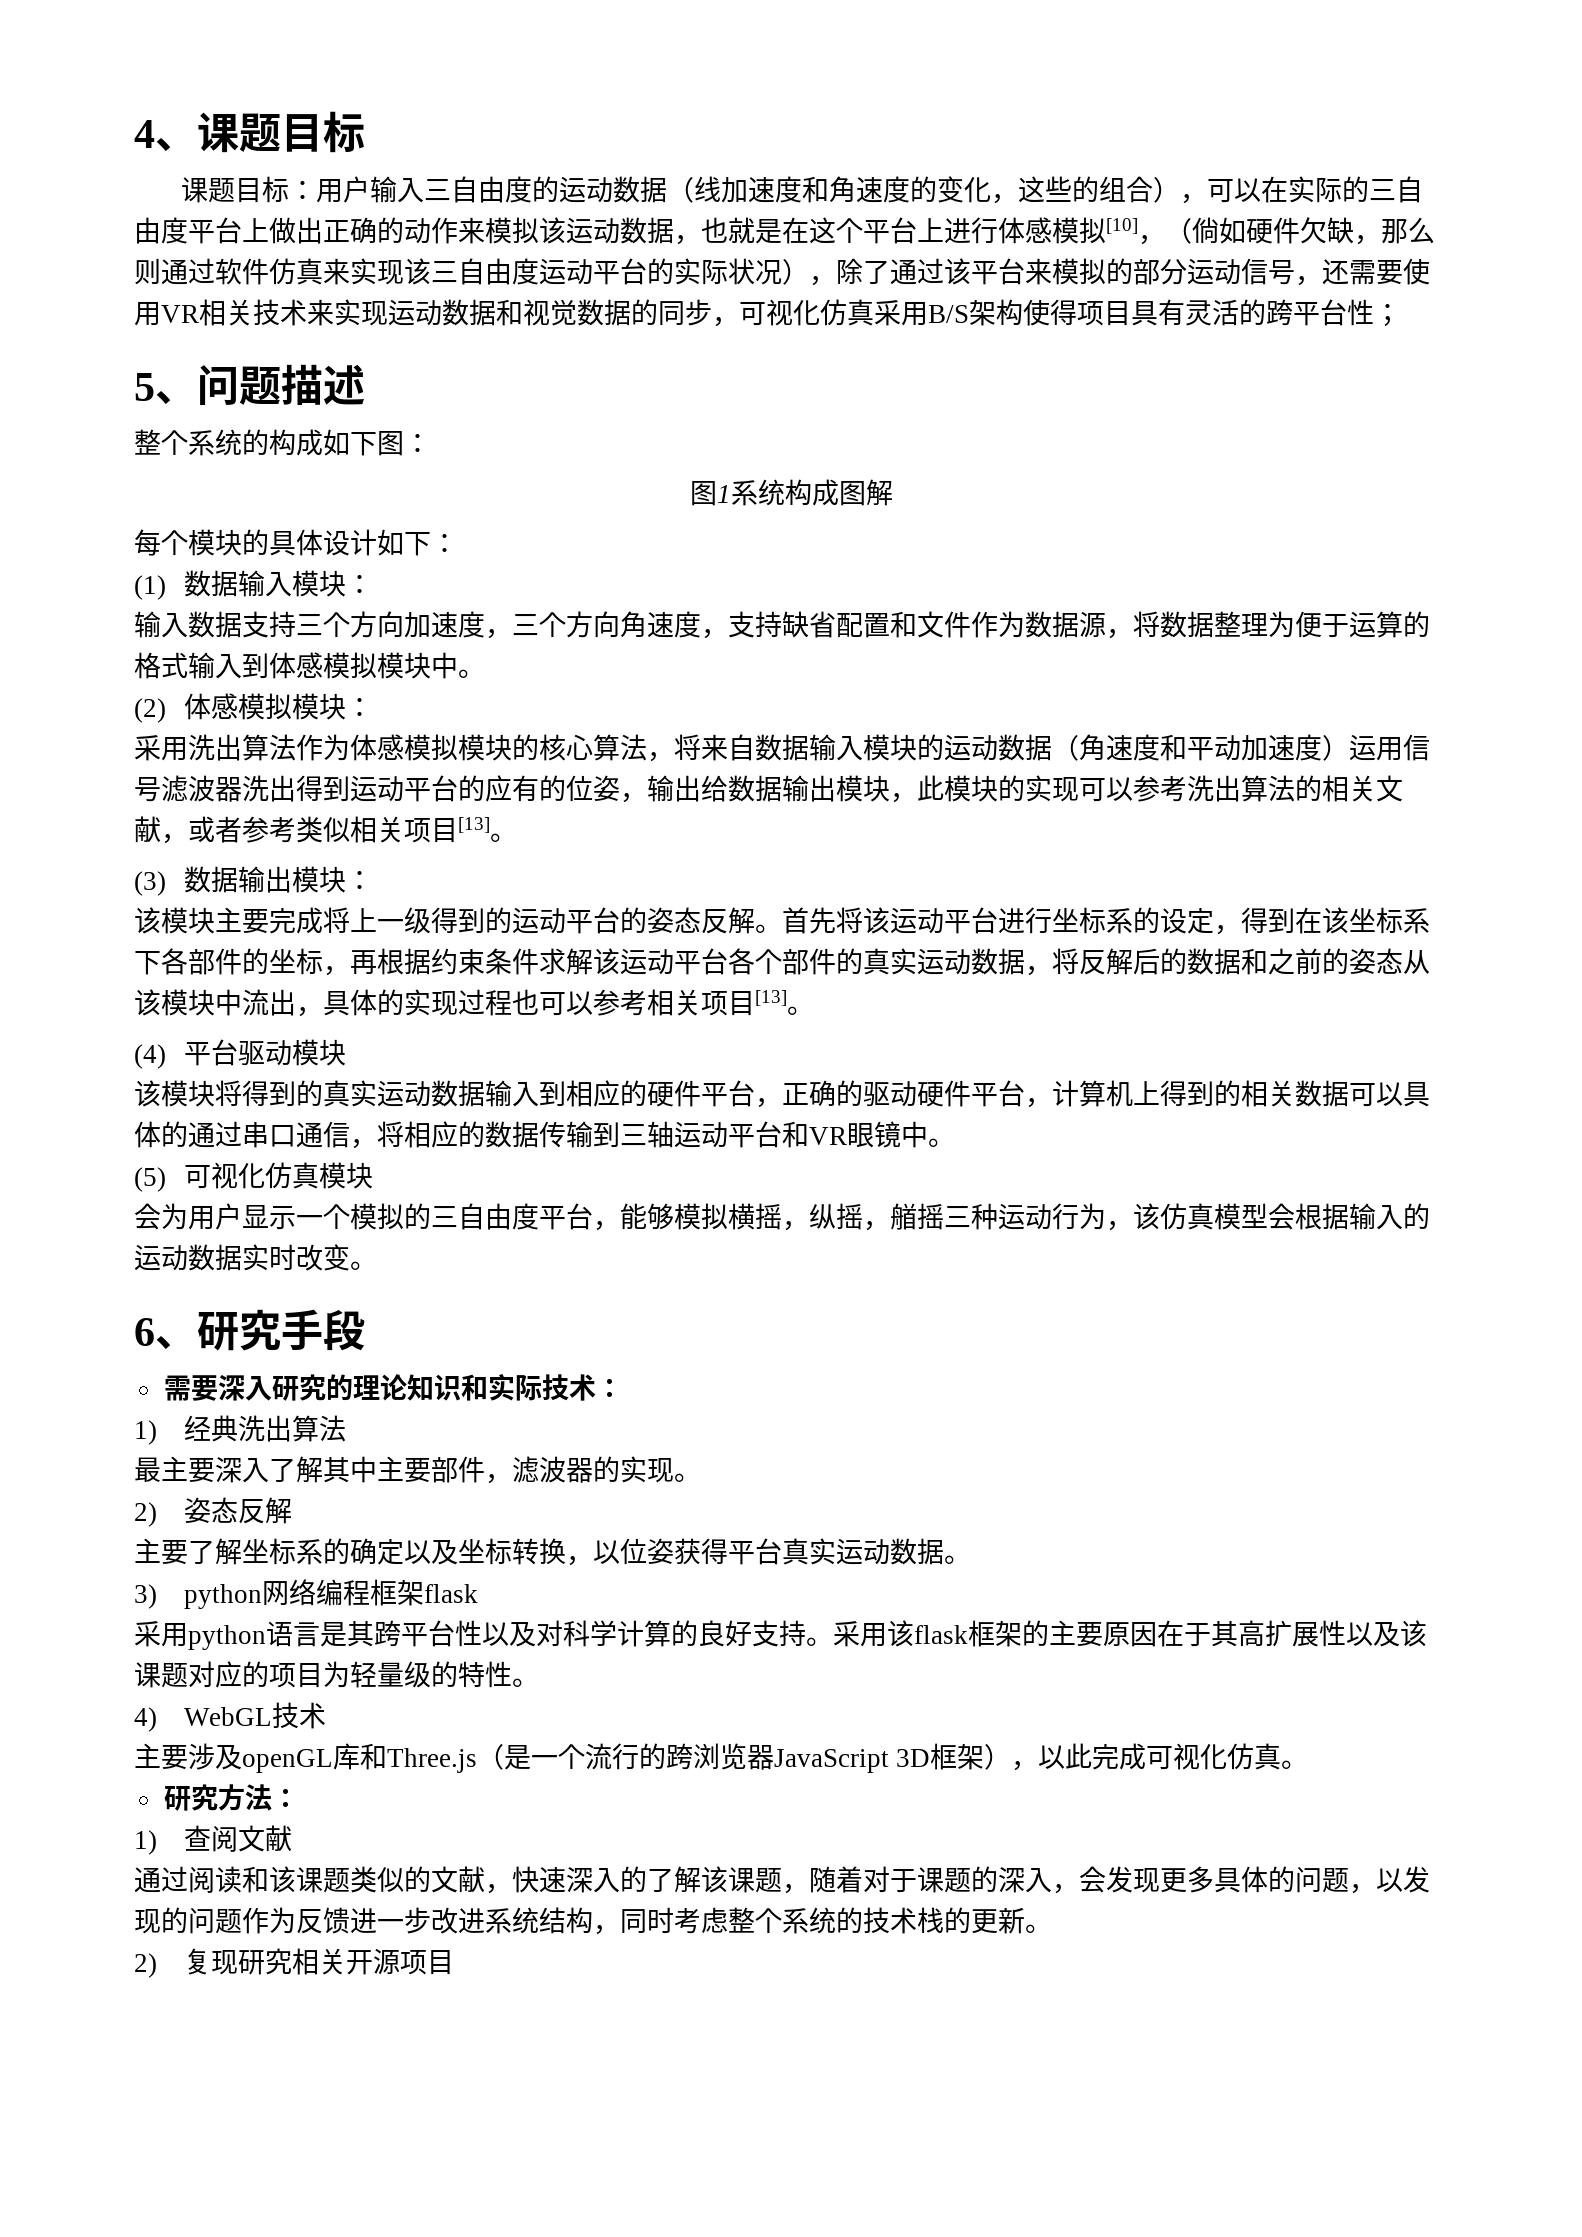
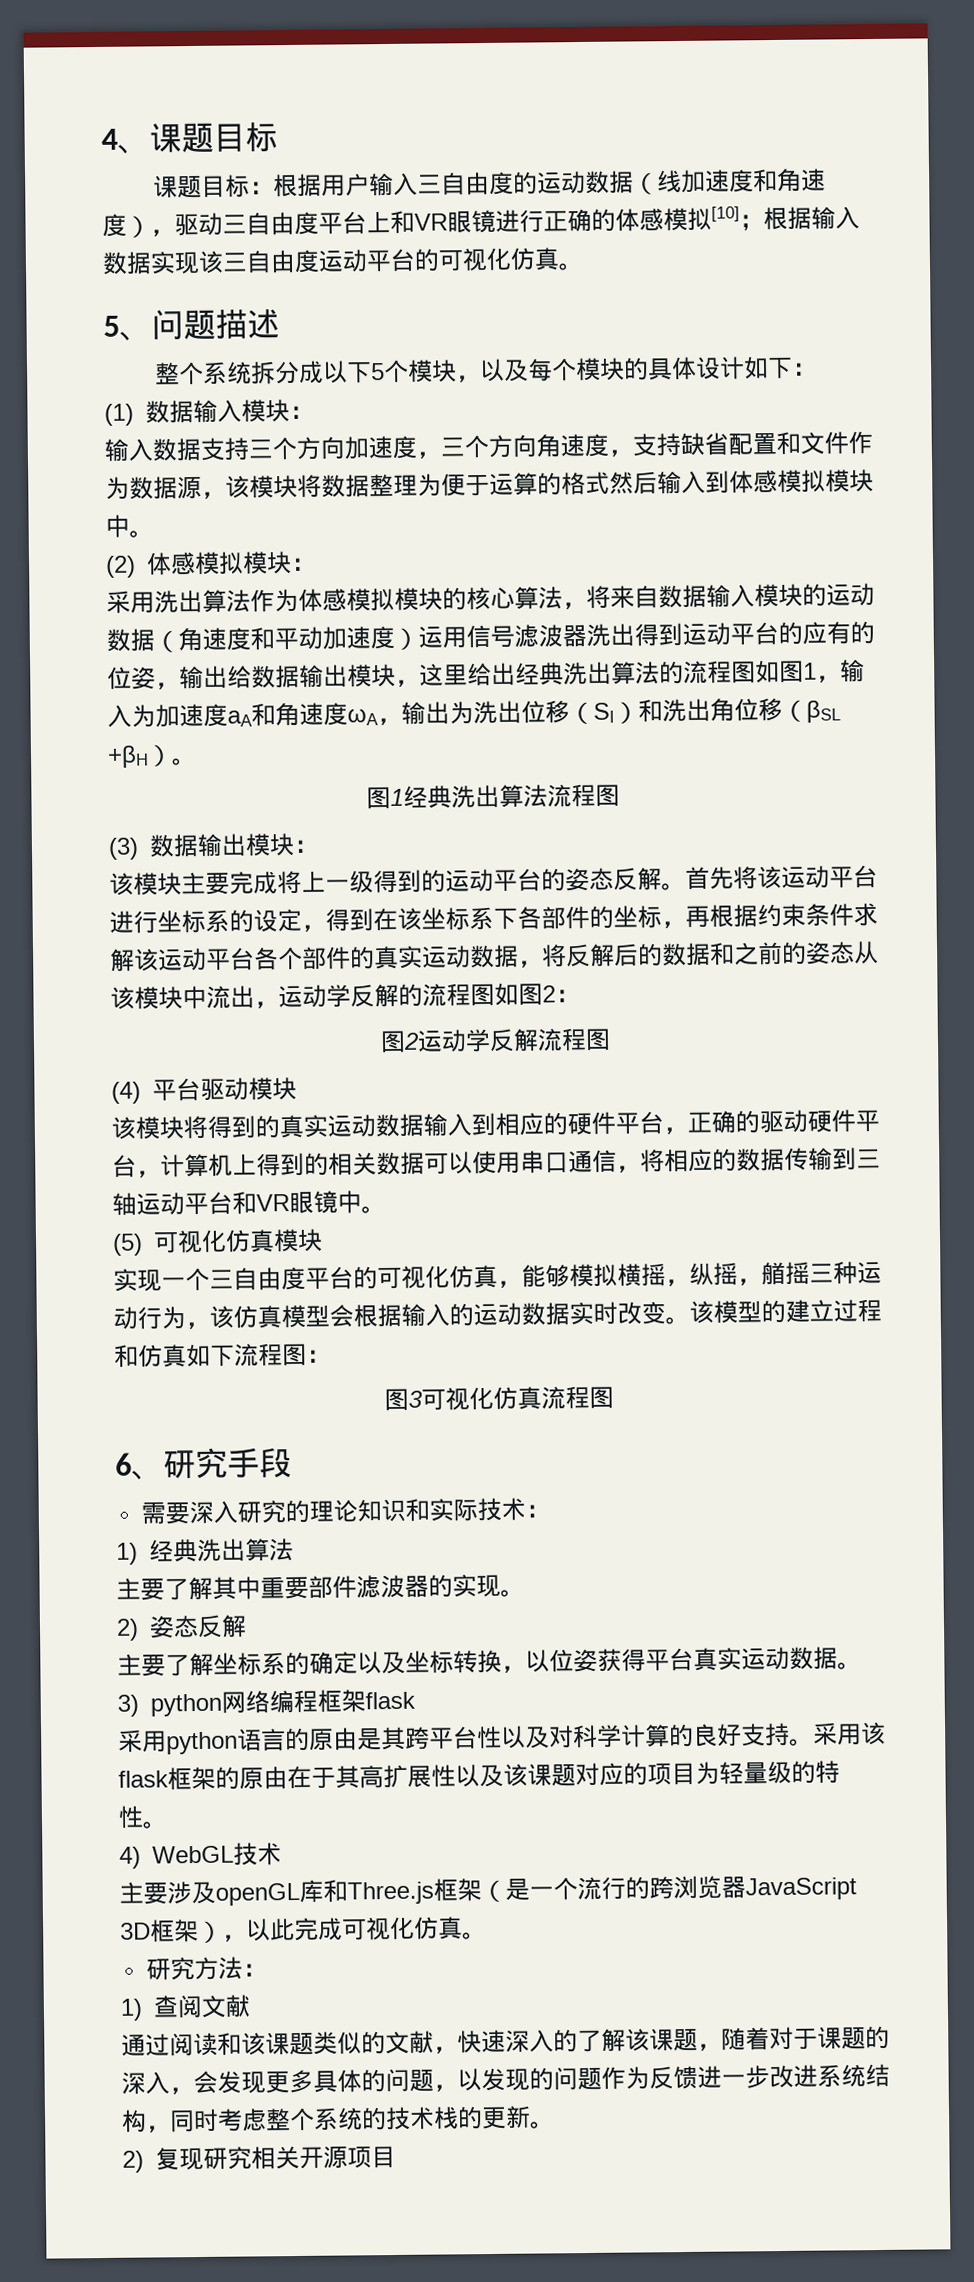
(317, 190) none -> [273,173,323,198] 根据
[910,176,1424,204] [134,217,1138,245] [1138,217,1435,245] [134,258,350,285] 的变化，这些的组合），可以在实际的三自由度平台上做出正确的动作来模拟该运动数据，也就是在这个平台上进行体感模拟[10]，（倘如硬件欠缺，那么则通过软件仿真来 -> [126,206,860,238] [102,251,152,275] ），驱动三自由度平台上和VR眼镜进行正确的体感模拟[10]；根据输入数据
[674,258,1430,286] [134,299,1401,327] 实际状况），除了通过该平台来模拟的部分运动信号，还需要使用VR相关技术来实现运动数据和视觉数据的同步，可视化仿真采用B/S架构使得项目具有灵活的跨平台性； -> [438,247,584,272] 可视化仿真。
[242,429,431,456] [689,479,893,506] 的构成如下图： // 图1系统构成图解 // -> [250,358,530,385] 拆分成以下5个模块，以及
(1133, 634) none -> [225,474,298,499] 该模块
(188, 665) none -> [609,471,658,495] 然后
[917,775,1403,802] [134,816,490,844] [490,833,517,842] 此模块的实现可以参考洗出算法的相关文献，或者参考类似相关项目[13]。 -> [419,659,865,687] [107,697,841,728] [107,744,197,768] [365,783,620,810] 这里给出经典洗出算法的流程图如图1，输入为加速度aA和角速度ωA，输出为洗出位移（SI）和洗出角位移（βSL +βH）。 // 图1经典洗出算法流程图
[323,989,787,1016] [787,1006,814,1015] 具体的实现过程也可以参考相关项目[13]。 -> [278,982,580,1008] [379,1027,611,1054] 运动学反解的流程图如图2： // 图2运动学反解流程图
[1403,1082,1430,1107] [134,1121,242,1148] 具体的通过 -> [472,1150,521,1175] 使用
[134,1203,593,1230] 会为用户显示一个模拟的三自由度平台 -> [113,1264,498,1292] 实现一个三自由度平台的可视化仿真
(377, 1265) none -> [689,1298,882,1324] [114,1343,331,1368] [383,1385,614,1412] 该模型的建立过程和仿真如下流程图： // 图3可视化仿真流程图
[134,1456,512,1484] 最主要深入了解其中主要部件， -> [116,1575,357,1601] 主要了解其中重要部件
(320, 1634) none -> [285,1727,358,1752] 的原由
[1049,1620,1157,1647] 主要原因 -> [239,1766,288,1790] 原由
(477, 1760) none -> [433,1878,482,1902] 框架

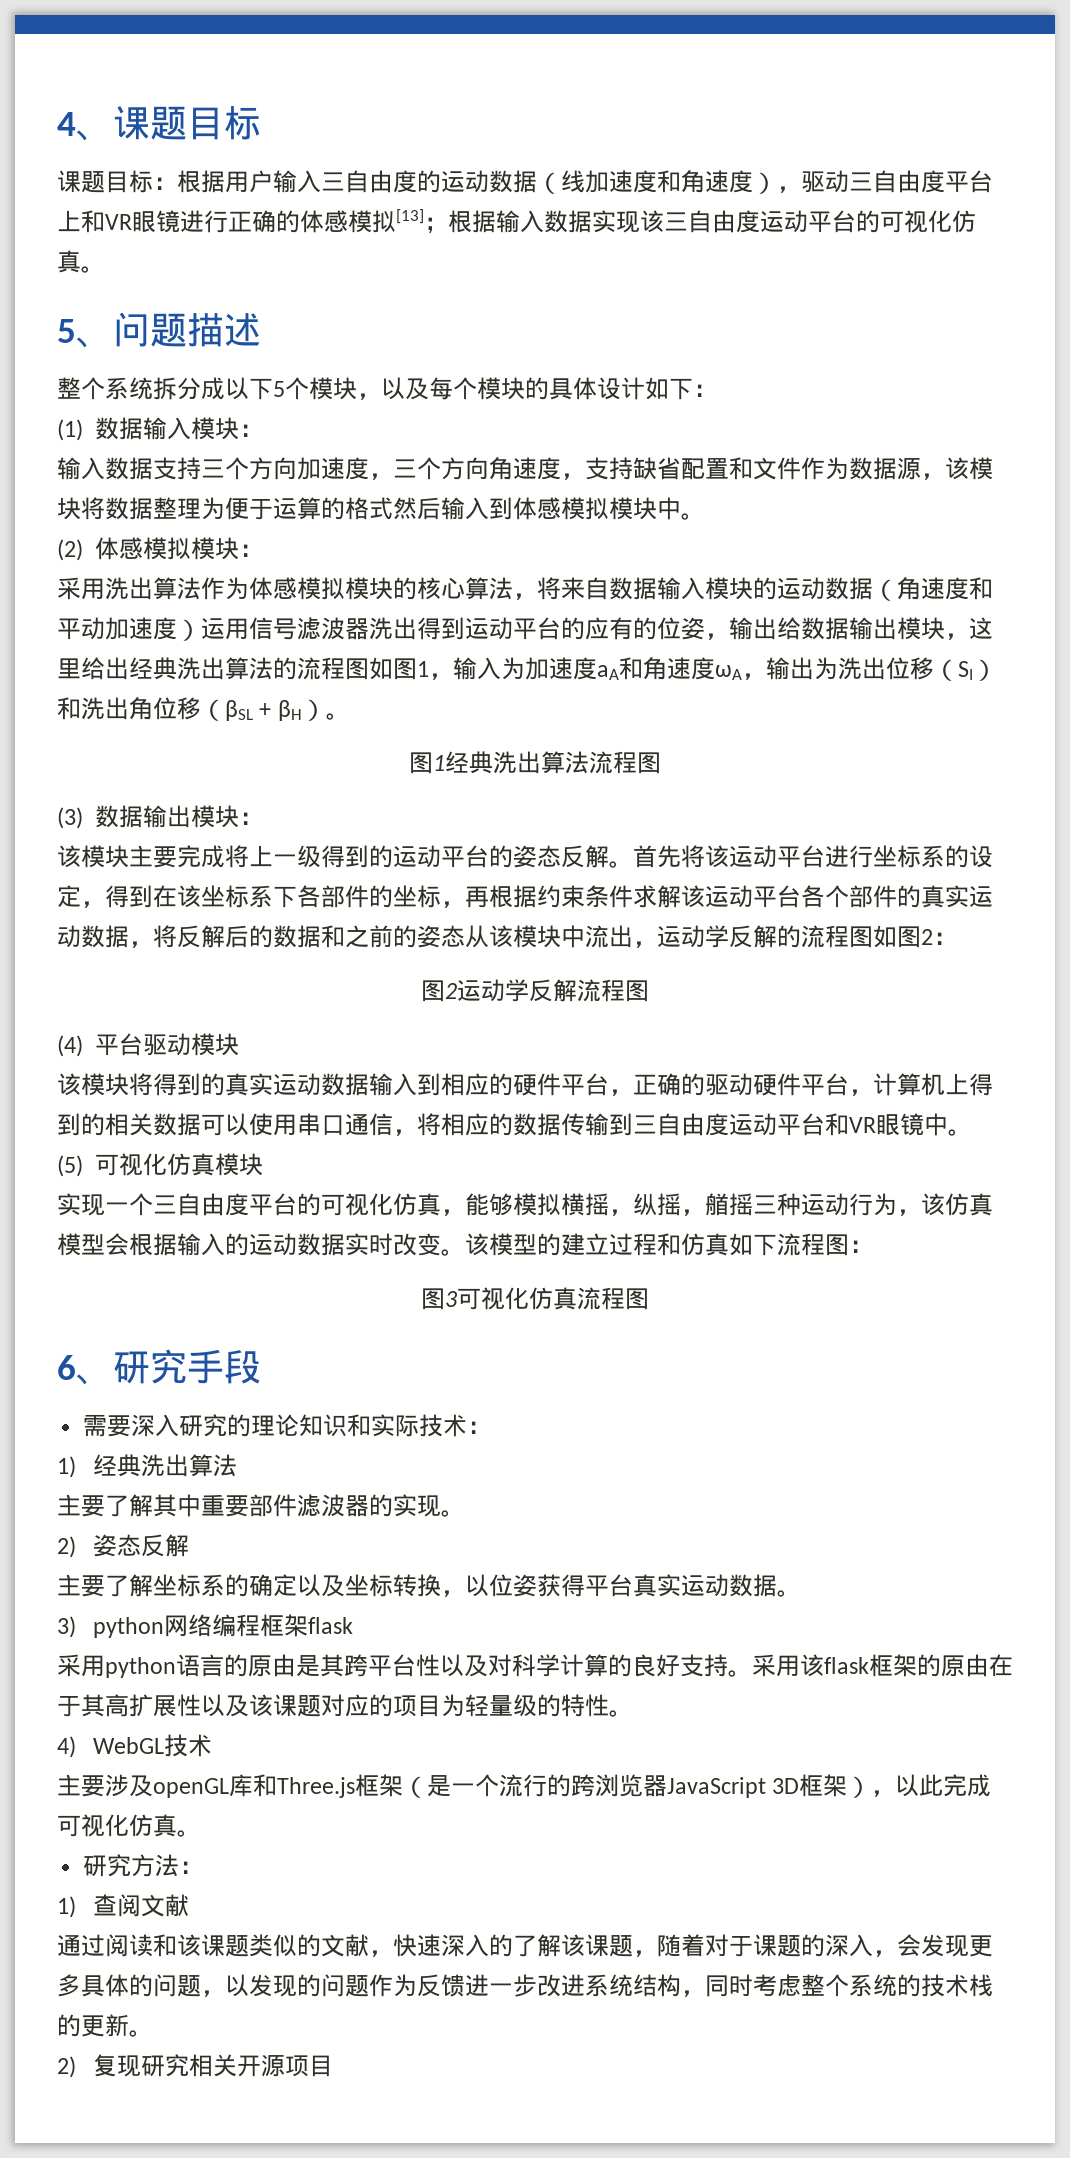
[711,206,740,222] [10] -> [396,209,424,224] [13]
[107,745,149,768] +βH -> [259,700,302,721] + βH
[112,1192,137,1216] 轴 -> [657,1113,729,1136] 自由度

